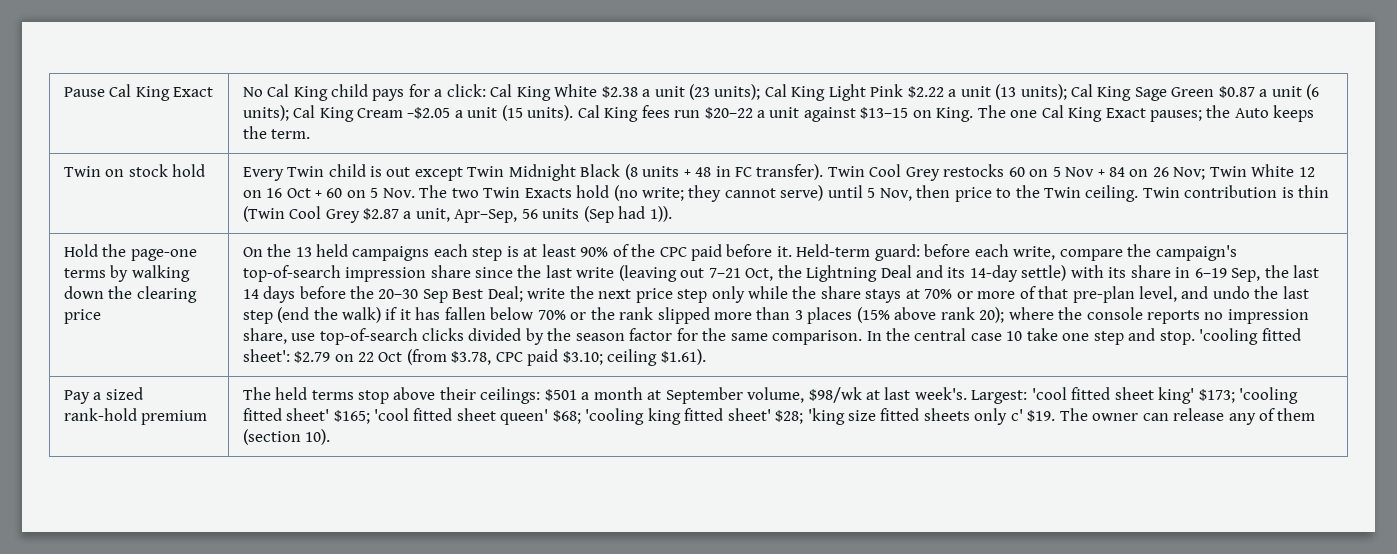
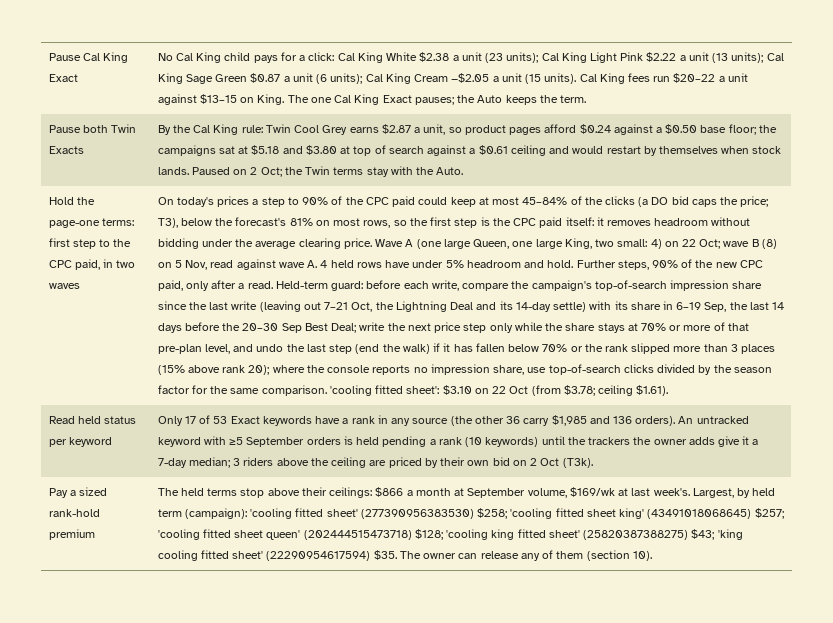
[63,164,206,177] [242,164,1315,181] [242,185,1330,202] [242,206,672,223] [63,244,197,261] [63,265,190,282] [63,286,197,303] [63,309,101,324] [242,244,576,261] Twin on stock hold | Every Twin child is out except Twin Midnight Black (8 units + 48 in FC transfer). Twin Cool Grey restocks 60 on 5 Nov + 84 on 26 Nov; Twin White 12 on 16 Oct + 60 on 5 Nov. The two Twin Exacts hold (no write; they cannot serve) until 5 Nov, then price to the Twin ceiling. Twin contribution is thin (Twin Cool Grey $2.87 a unit, Apr–Sep, 56 units (Sep had 1)). // Hold the page-one terms by walking down the clearing price | On the 13 held campaigns each step is at least -> [48,124,137,133] [48,146,84,154] [157,124,777,135] [157,145,782,156] [157,166,464,177] [48,197,95,205] [48,218,134,228] [48,238,132,249] [48,259,136,270] [48,283,80,289] [157,196,299,207] Pause both Twin Exacts | By the Cal King rule: Twin Cool Grey earns $2.87 a unit, so product pages afford $0.24 against a $0.50 base floor; the campaigns sat at $5.18 and $3.80 at top of search against a $0.61 ceiling and would restart by themselves when stock lands. Paused on 2 Oct; the Twin terms stay with the Auto. // Hold the page-one terms: first step to the CPC paid, in two waves | On today's prices a step to
[726,244,792,257] before it. -> [418,196,769,207] [157,217,751,228] [157,238,777,249] [157,259,763,270] [157,280,273,291] could keep at most 45–84% of the clicks (a DO bid caps the price; T3), below the forecast's 81% on most rows, so the first step is the CPC paid itself: it removes headroom without bidding under the average clearing price. Wave A (one large Queen, one large King, two small: 4) on 22 Oct; wave B (8) on 5 Nov, read against wave A. 4 held rows have under 5% headroom and hold. Further steps, 90% of the new CPC paid, only after a read.
[866,328,1195,345] In the central case 10 take one step and stop. -> (327, 390) none
[294,351,331,363] $2.79 -> [442,385,472,395] $3.10
[451,349,706,366] $3.78, CPC paid $3.10; ceiling $1.61). -> [563,385,669,396] [48,416,137,424] [48,437,112,447] [157,415,749,426] [157,436,759,447] [157,457,593,468] $3.78; ceiling $1.61). // Read held status per keyword | Only 17 of 53 Exact keywords have a rank in any source (the other 36 carry $1,985 and 136 orders). An untracked keyword with ≥5 September orders is held pending a rank (10 keywords) until the trackers the owner adds give it a 7-day median; 3 riders above the ceiling are priced by their own bid on 2 Oct (T3k).
[544,389,577,401] $501 -> [375,487,404,497] $866
[808,387,862,403] $98/wk -> [569,487,615,497] $169/wk
[971,387,1299,404] [242,408,1056,425] Largest: 'cool fitted sheet king' $173; 'cooling fitted sheet' $165; 'cool fitted sheet queen' $68; 'cooling king fitted sheet' $28; 'king size fitted sheets only c' $19. -> [692,488,776,498] [157,508,784,519] [157,529,743,540] [157,550,397,561] Largest, by held term (campaign): 'cooling fitted sheet' (277390956383530) $258; 'cooling fitted sheet king' (43491018068645) $257; 'cooling fitted sheet queen' (202444515473718) $128; 'cooling king fitted sheet' (25820387388275) $43; 'king cooling fitted sheet' (22290954617594) $35.

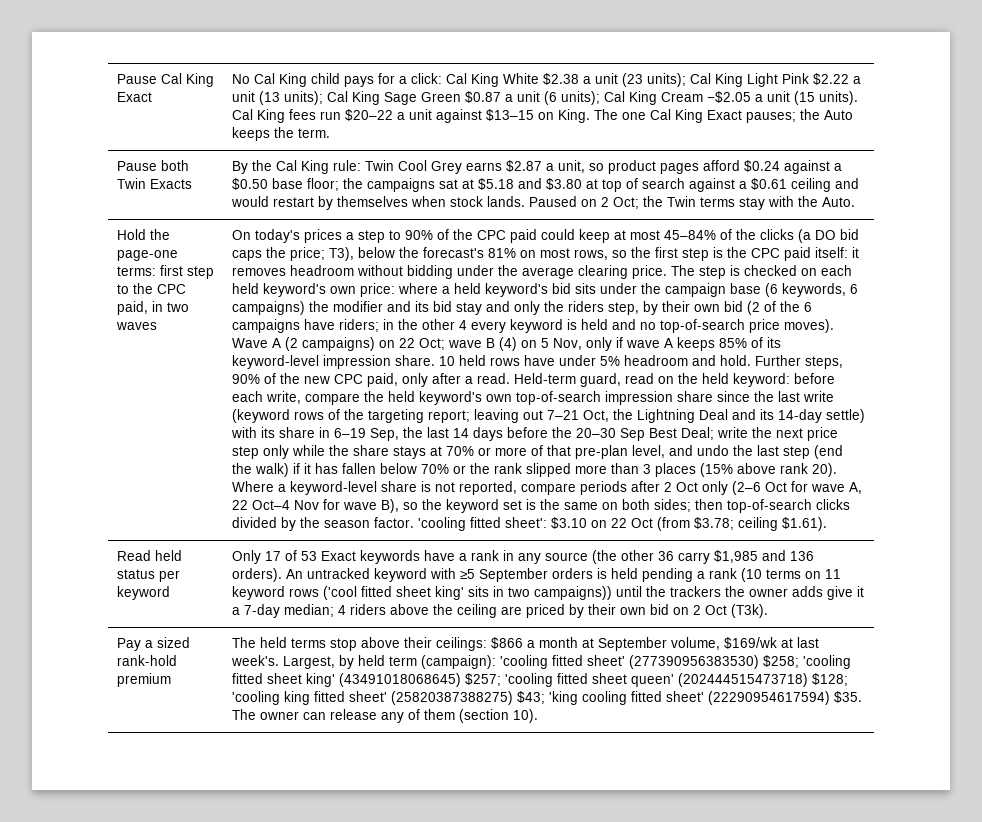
[375,238,662,249] Wave A (one large Queen, one large King, two small: 4) -> [670,265,852,279] [231,283,858,297] [231,301,812,315] [231,319,834,333] [231,337,375,351] The step is checked on each held keyword's own price: where a held keyword's bid sits under the campaign base (6 keywords, 6 campaigns) the modifier and its bid stay and only the riders step, by their own bid (2 of the 6 campaigns have riders; in the other 4 every keyword is held and no top-of-search price moves). Wave A (2 campaigns)
[761,239,777,249] (8) -> [498,337,517,351] (4)
[210,259,328,270] read against wave A. 4 -> [585,337,781,351] [231,355,455,369] only if wave A keeps 85% of its keyword-level impression share. 10
[331,281,364,291] guard: -> [579,373,790,387] guard, read on the held keyword:
[531,280,592,291] campaign's -> [387,391,512,405] held keyword's own
[259,301,301,312] (leaving -> [231,409,519,423] (keyword rows of the targeting report; leaving
[248,364,547,375] 20); where the console reports no impression share, use -> [811,463,837,477] [231,481,862,495] [231,499,723,513] 20). Where a keyword-level share is not reported, compare periods after 2 Oct only (2–6 Oct for wave A, 22 Oct–4 Nov for wave B), so the keyword set is the same on both sides; then
[157,385,327,396] factor for the same comparison. -> [373,517,414,528] factor.
[485,437,539,447] keywords) -> [765,569,841,579] [231,586,612,600] terms on 11 keyword rows ('cool fitted sheet king' sits in two campaigns))
[233,458,241,466] 3 -> [337,605,346,615] 4

